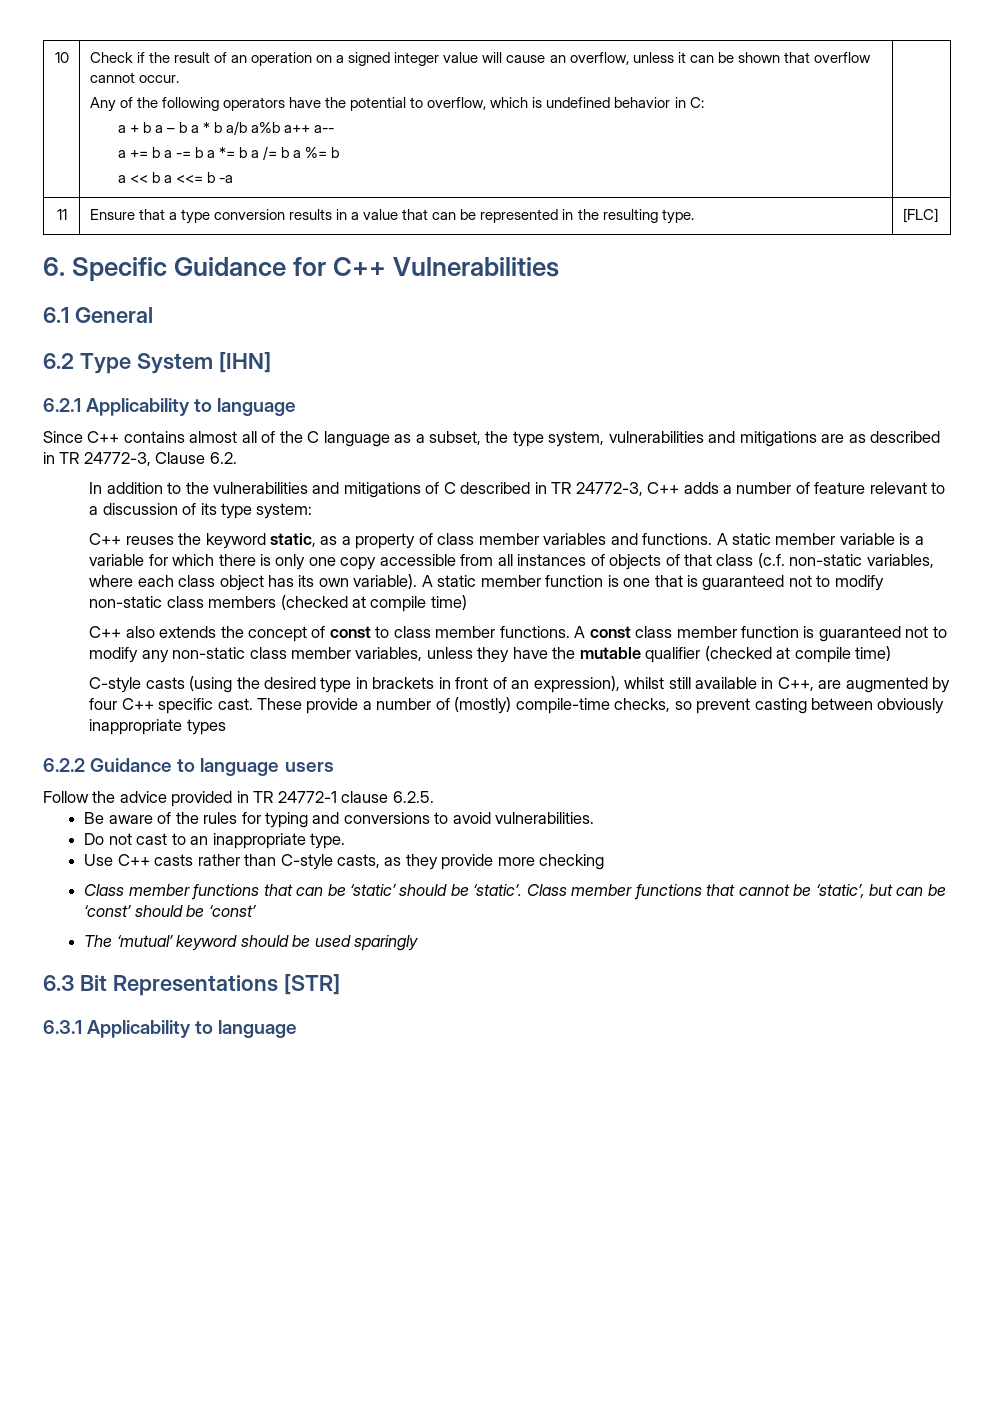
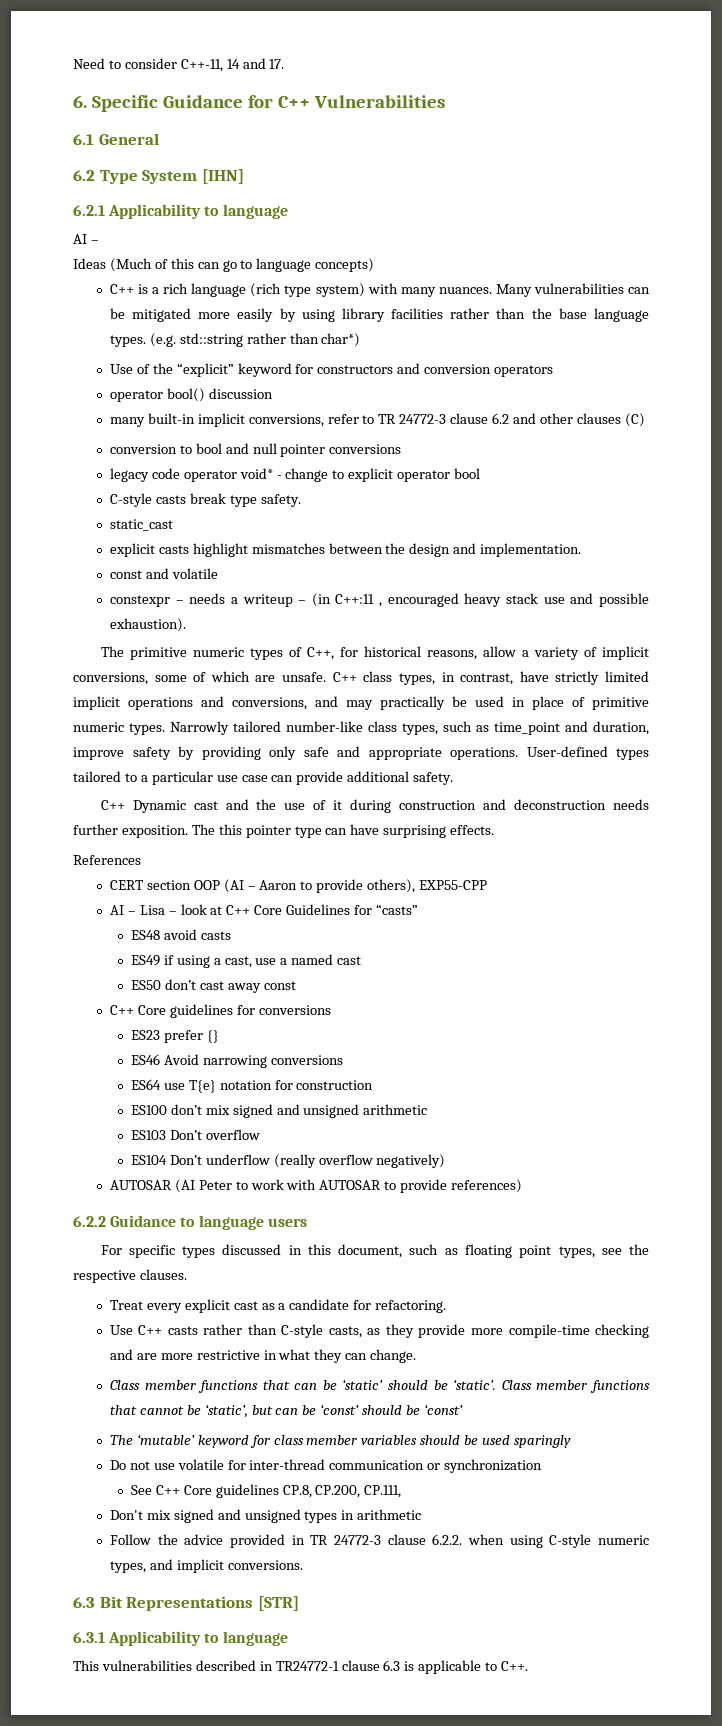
[54,52,69,63] [89,52,871,66] [89,72,179,83] [89,97,704,112] [117,121,335,135] [117,146,340,160] [117,172,233,183] [56,209,67,220] [89,209,694,224] [902,208,938,223] 10 | Check if the result of an operation on a signed integer value will cause an overflow, unless it can be shown that overflow cannot occur. // Any of the following operators have the potential to overflow, which is undefined behavior in C: // a + b a – b a * b a/b a%b a++ a-- // a += b a -= b a *= b a /= b a %= b // a << b a <<= b -a | // 11 | Ensure that a type conversion results in a value that can be represented in the resulting type. | [FLC] -> [73,58,285,72] Need to consider C++-11, 14 and 17.
[43,431,941,447] [43,452,237,466] [89,482,946,498] [89,503,313,519] [89,533,924,549] [89,553,934,570] [89,574,884,591] [89,595,467,612] [89,626,947,642] [89,646,891,663] [89,676,951,693] [89,697,945,714] [89,719,226,735] Since C++ contains almost all of the C language as a subset, the type system, vulnerabilities and mitigations are as described in TR 24772-3, Clause 6.2. // In addition to the vulnerabilities and mitigations of C described in TR 24772-3, C++ adds a number of feature relevant to a discussion of its type system: // C++ reuses the keyword static, as a property of class member variables and functions. A static member variable is a variable for which there is only one copy accessible from all instances of objects of that class (c.f. non-static variables, where each class object has its own variable). A static member function is one that is guaranteed not to modify non-static class members (checked at compile time) // C++ also extends the concept of const to class member functions. A const class member function is guaranteed not to modify any non-static class member variables, unless they have the mutable qualifier (checked at compile time) // C-style casts (using the desired type in brackets in front of an expression), whilst still available in C++, are augmented by four C++ specific cast. These provide a number of (mostly) compile-time checks, so prevent casting between obviously inappropriate types -> [73,234,99,244] [73,258,375,272] [109,283,651,297] [109,308,649,322] [109,333,361,347] [109,363,554,377] [109,388,273,402] [109,413,645,427] [109,443,402,457] [109,468,481,482] [109,493,301,507] [109,519,173,531] [109,543,582,557] [109,568,218,579] [109,593,649,607] [109,618,186,632] [100,646,649,660] [73,671,650,685] [73,696,649,710] [73,721,649,735] [73,746,649,760] [73,771,454,785] [100,799,650,813] [73,824,495,838] [73,855,141,865] [109,879,488,893] [109,904,419,915] [130,929,231,940] [130,954,362,968] [130,979,296,993] [109,1004,331,1018] [130,1030,219,1043] [130,1054,343,1068] [130,1079,374,1093] [130,1104,428,1118] [130,1129,260,1140] [130,1154,446,1168] [109,1179,523,1193] AI – // Ideas (Much of this can go to language concepts) // C++ is a rich language (rich type system) with many nuances. Many vulnerabilities can be mitigated more easily by using library facilities rather than the base language types. (e.g. std::string rather than char*) // Use of the “explicit” keyword for constructors and conversion operators // operator bool() discussion // many built-in implicit conversions, refer to TR 24772-3 clause 6.2 and other clauses (C) // conversion to bool and null pointer conversions // legacy code operator void* - change to explicit operator bool // C-style casts break type safety. // static_cast // explicit casts highlight mismatches between the design and implementation. // const and volatile // constexpr – needs a writeup – (in C++:11 , encouraged heavy stack use and possible exhaustion). // The primitive numeric types of C++, for historical reasons, allow a variety of implicit conversions, some of which are unsafe. C++ class types, in contrast, have strictly limited implicit operations and conversions, and may practically be used in place of primitive numeric types. Narrowly tailored number-like class types, such as time_point and duration, improve safety by providing only safe and appropriate operations. User-defined types tailored to a particular use case can provide additional safety. // C++ Dynamic cast and the use of it during construction and deconstruction needs further exposition. The this pointer type can have surprising effects. // References // CERT section OOP (AI – Aaron to provide others), EXP55-CPP // AI – Lisa – look at C++ Core Guidelines for “casts” // ES48 avoid casts // ES49 if using a cast, use a named cast // ES50 don’t cast away const // C++ Core guidelines for conversions // ES23 prefer {} // ES46 Avoid narrowing conversions // ES64 use T{e} notation for construction // ES100 don’t mix signed and unsigned arithmetic // ES103 Don’t overflow // ES104 Don’t underflow (really overflow negatively) // AUTOSAR (AI Peter to work with AUTOSAR to provide references)
[43,791,434,807] [84,812,595,828] [84,833,345,849] Follow the advice provided in TR 24772-1 clause 6.2.5. // Be aware of the rules for typing and conversions to avoid vulnerabilities. // Do not cast to an inappropriate type. -> [100,1244,649,1258] [73,1269,187,1283] [109,1299,447,1313] For specific types discussed in this document, such as floating point types, see the respective clauses. // Treat every explicit cast as a candidate for refactoring.
(535, 861) none -> [508,1324,590,1338] compile-time
(605, 862) none -> [109,1349,417,1363] and are more restrictive in what they can change.
[116,935,418,951] ‘mutual’ keyword should be used sparingly -> [136,1434,572,1448] [109,1459,543,1473] [130,1484,402,1498] [109,1509,422,1523] [109,1534,649,1548] [109,1559,303,1573] ‘mutable’ keyword for class member variables should be used sparingly // Do not use volatile for inter-thread communication or synchronization // See C++ Core guidelines CP.8, CP.200, CP.111, // Don't mix signed and unsigned types in arithmetic // Follow the advice provided in TR 24772-3 clause 6.2.2. when using C-style numeric types, and implicit conversions.
(298, 1029) none -> [73,1660,529,1674] // This vulnerabilities described in TR24772-1 clause 6.3 is applicable to C++.

